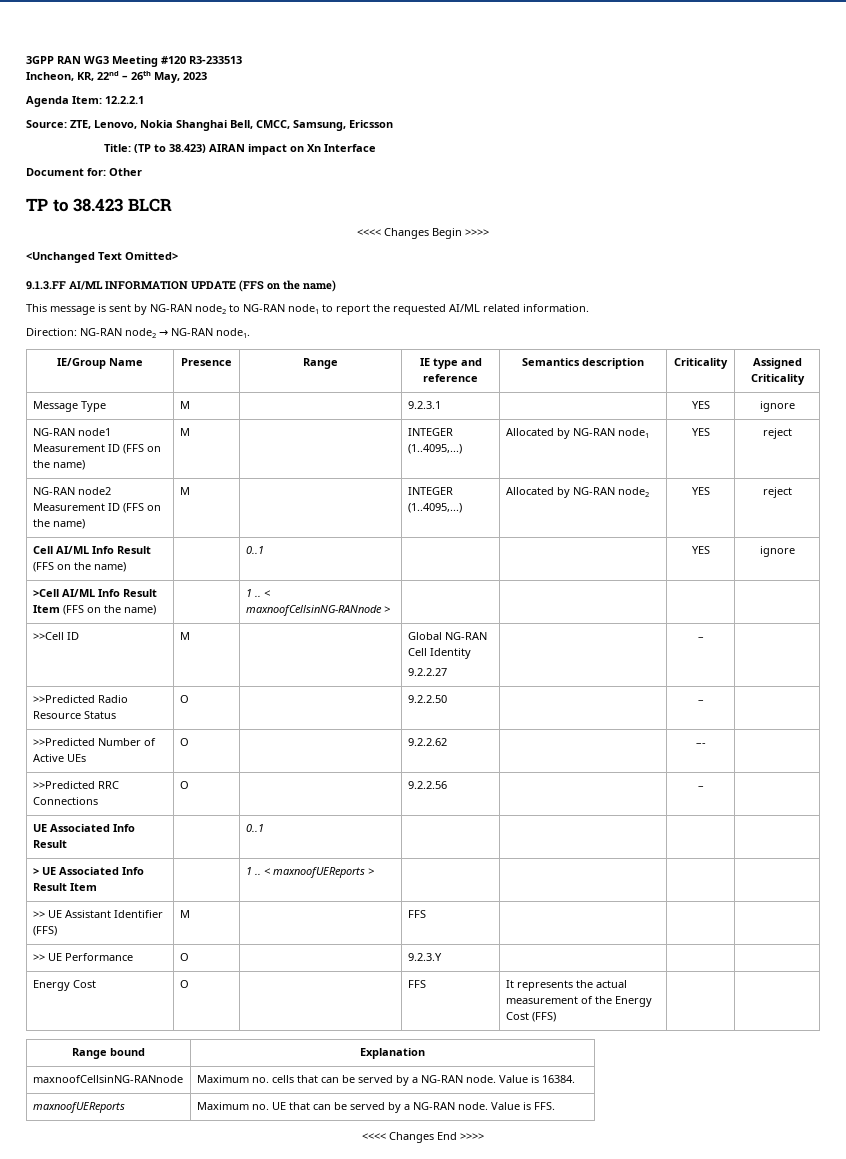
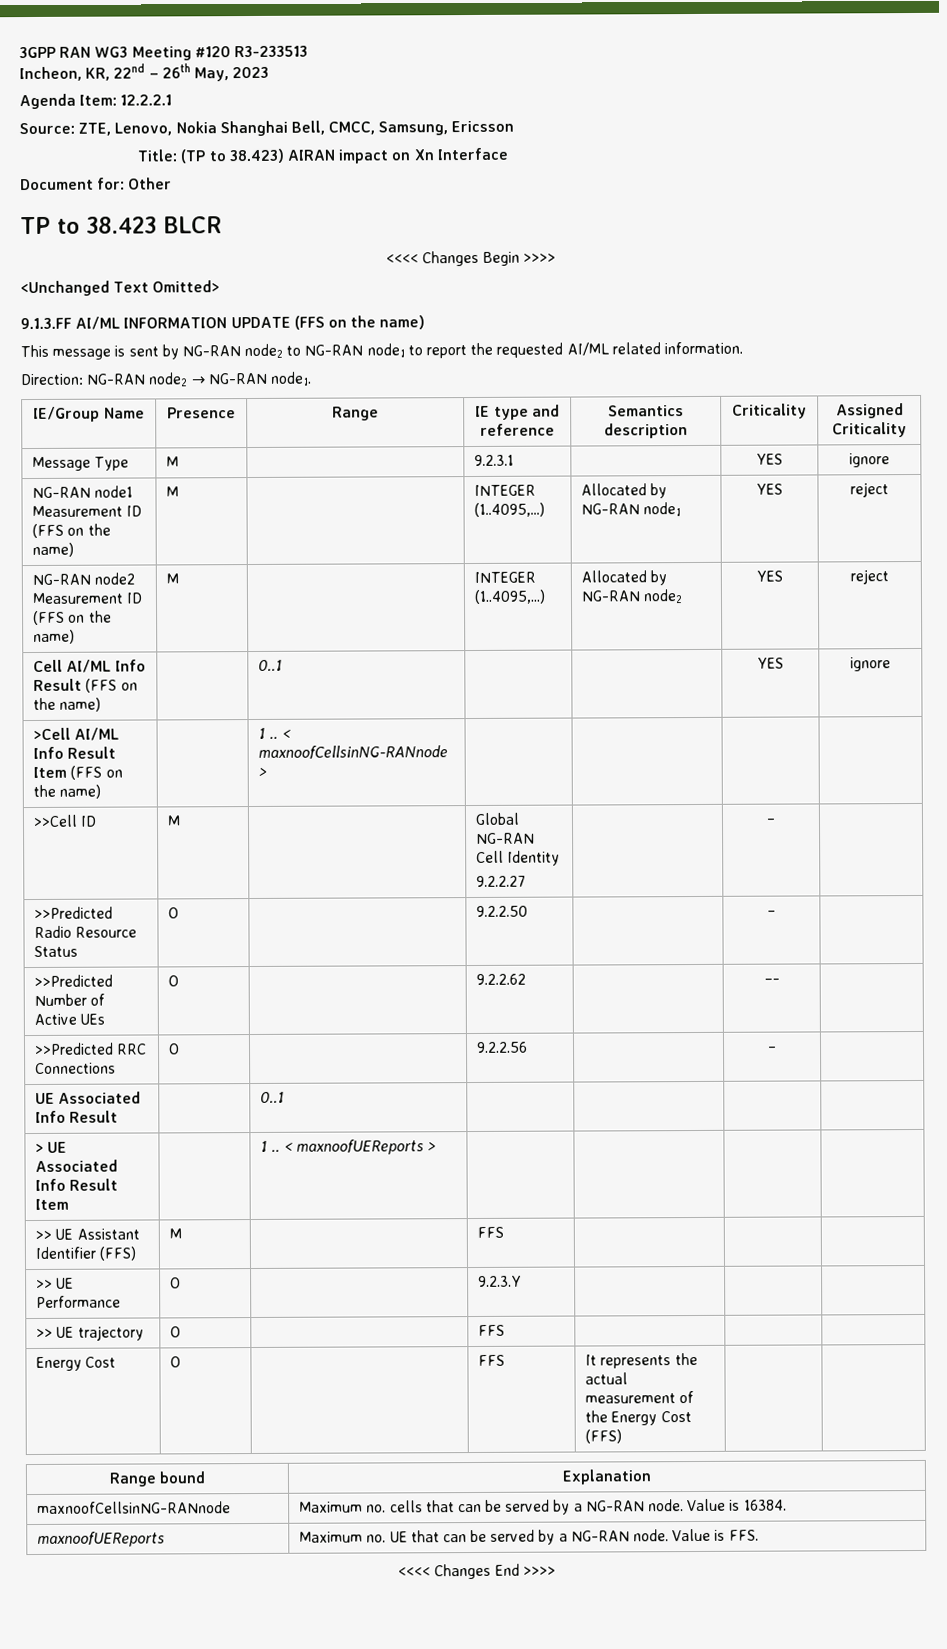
(442, 957) none -> [36,1325,144,1341] [170,1326,182,1338] [478,1324,506,1336] // >> UE trajectory | O | | FFS | | |

